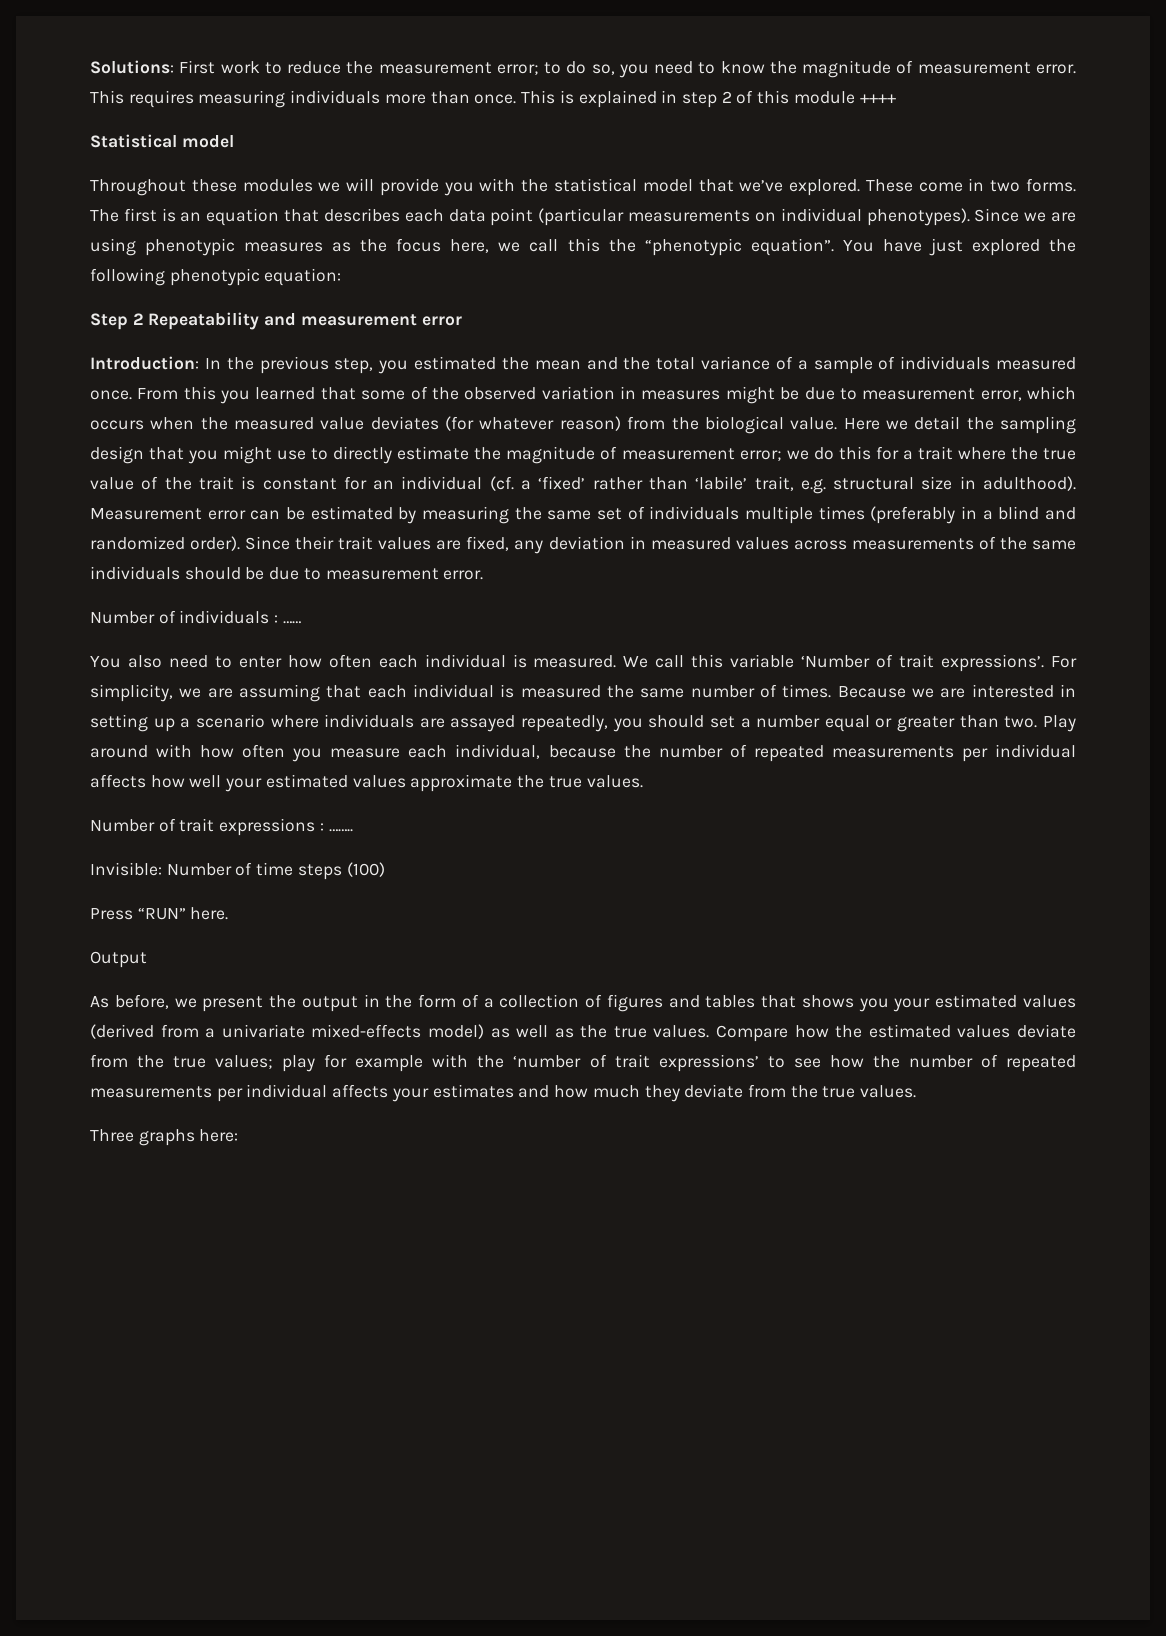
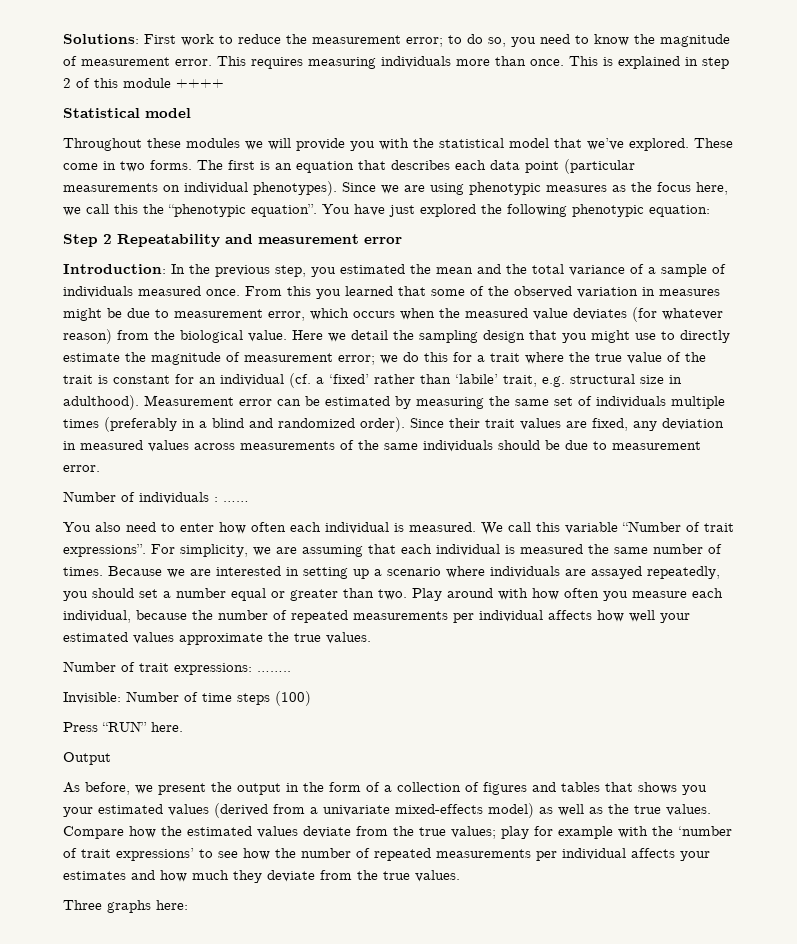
[801,654,1045,672] ‘Number of trait expressions’. -> [622,521,734,532] [63,544,146,557] “Number of trait expressions”.
[219,818,324,836] expressions : -> [174,663,252,675] expressions:

